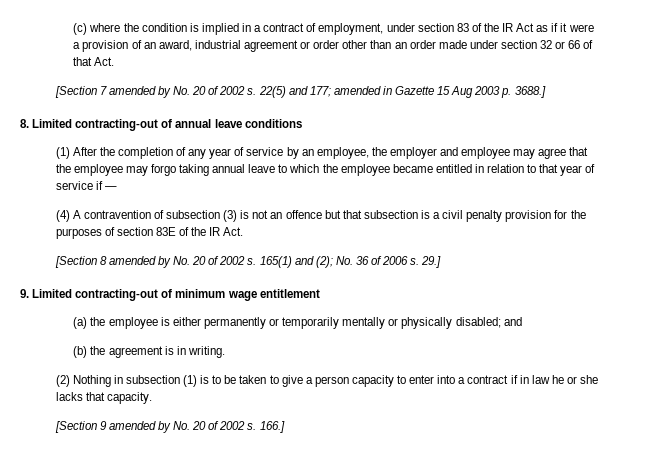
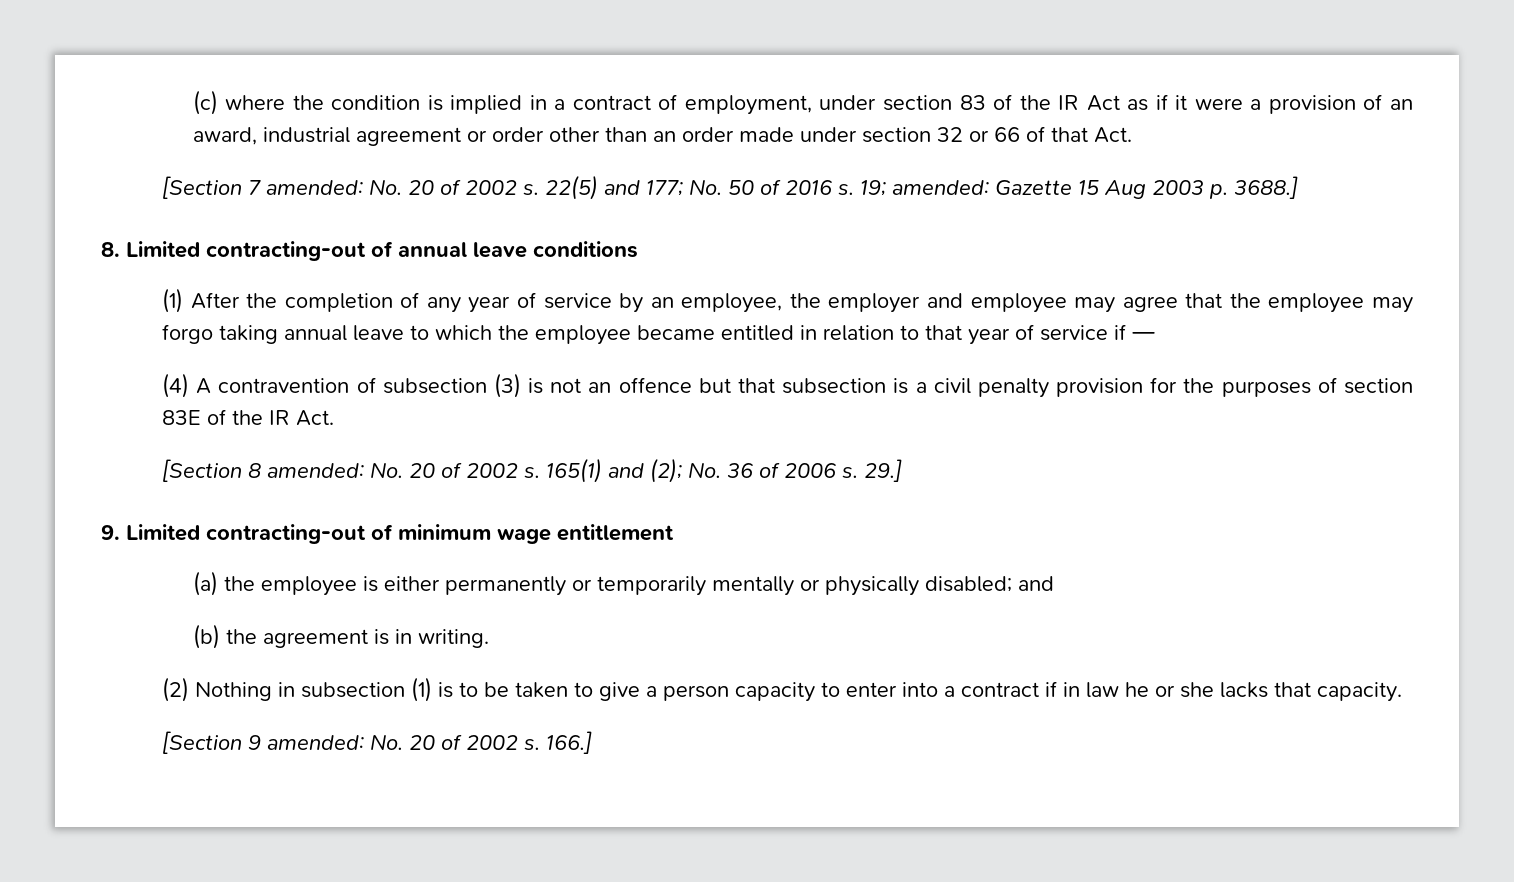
[108,86,171,98] amended by -> [266,180,364,195] amended:
[333,86,392,95] amended in -> [689,179,990,196] No. 50 of 2016 s. 19; amended:
[108,256,171,268] amended by -> [267,463,365,478] amended:
[108,421,171,433] amended by -> [267,735,365,750] amended:

